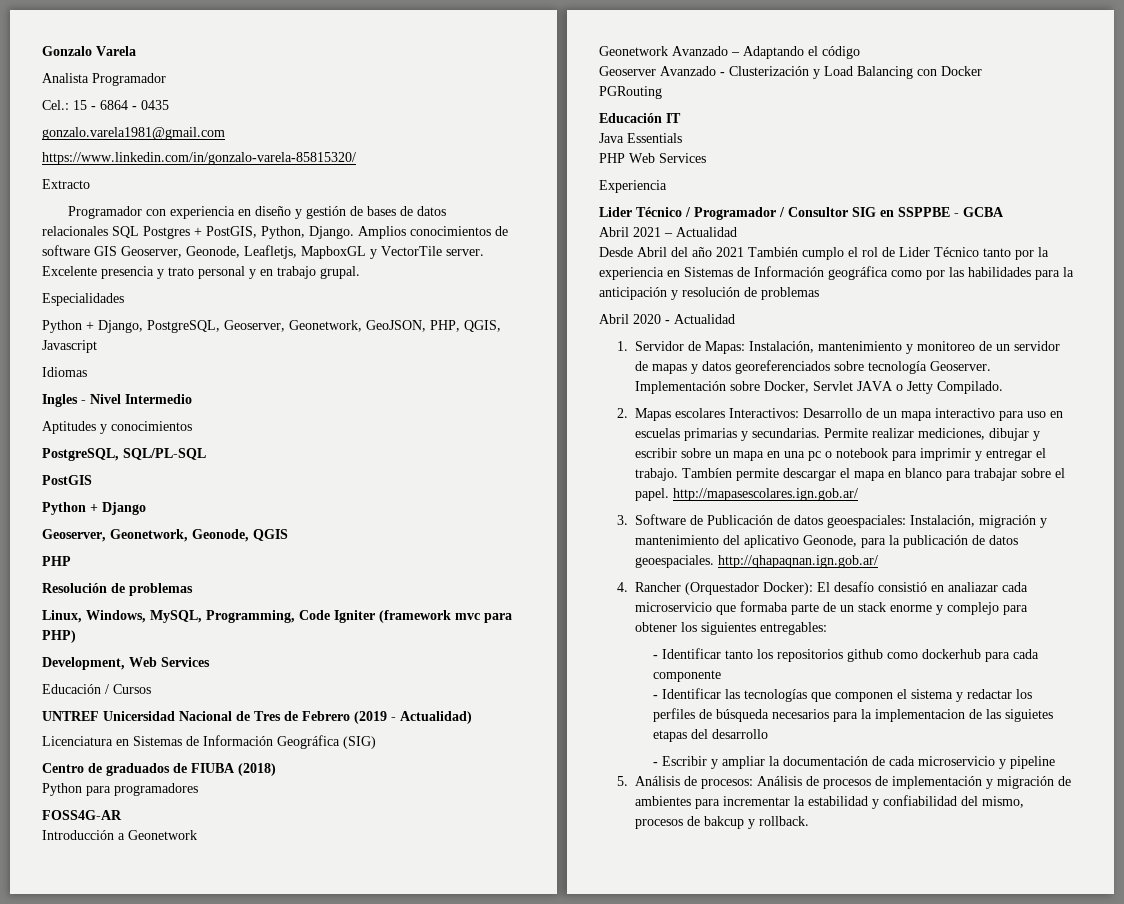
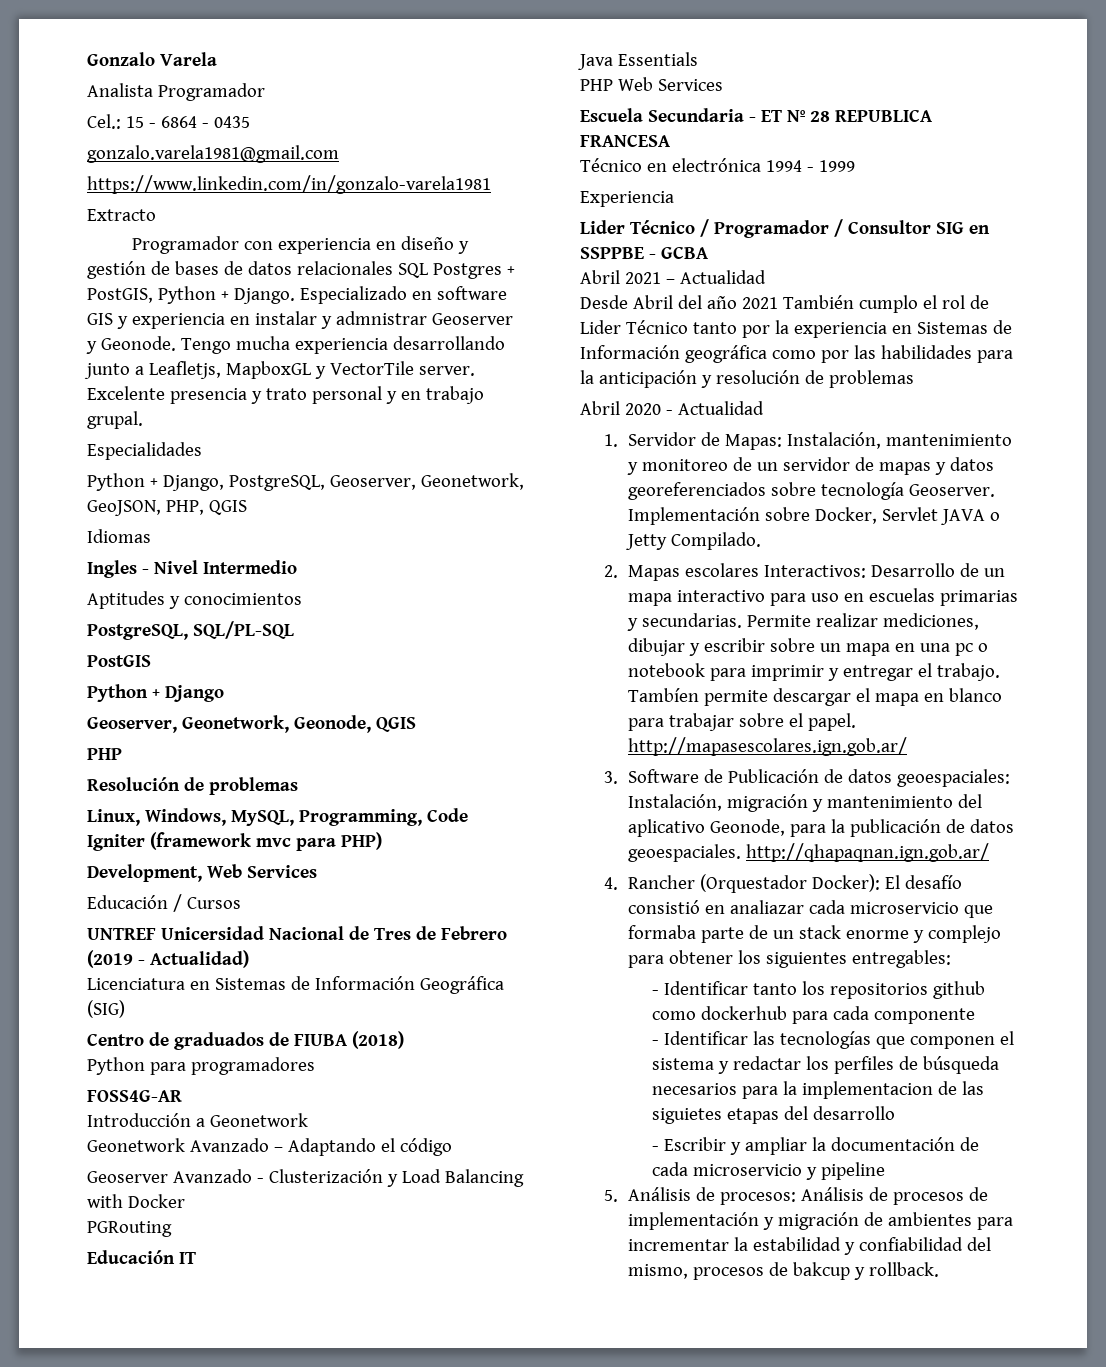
[42,152,356,165] https://www.linkedin.com/in/gonzalo-varela-85815320/ -> [87,175,491,194] https://www.linkedin.com/in/gonzalo-varela1981
[261,226,508,239] [42,245,240,258] Python, Django. Amplios conocimientos de software GIS Geoserver, Geonode, -> [157,286,507,304] [87,311,513,329] [86,336,505,354] [84,363,144,379] Python + Django. Especializado en software GIS y experiencia en instalar y admnistrar Geoserver y Geonode. Tengo mucha experiencia desarrollando junto a
[464,320,501,332] [42,340,97,353] QGIS, Javascript -> [208,500,247,515] QGIS
[917,69,937,76] con -> [87,1194,123,1208] with
(706, 158) none -> [580,108,932,122] [580,134,670,147] [580,158,855,172] // Escuela Secundaria - ET Nº 28 REPUBLICA FRANCESA // Técnico en electrónica 1994 - 1999

